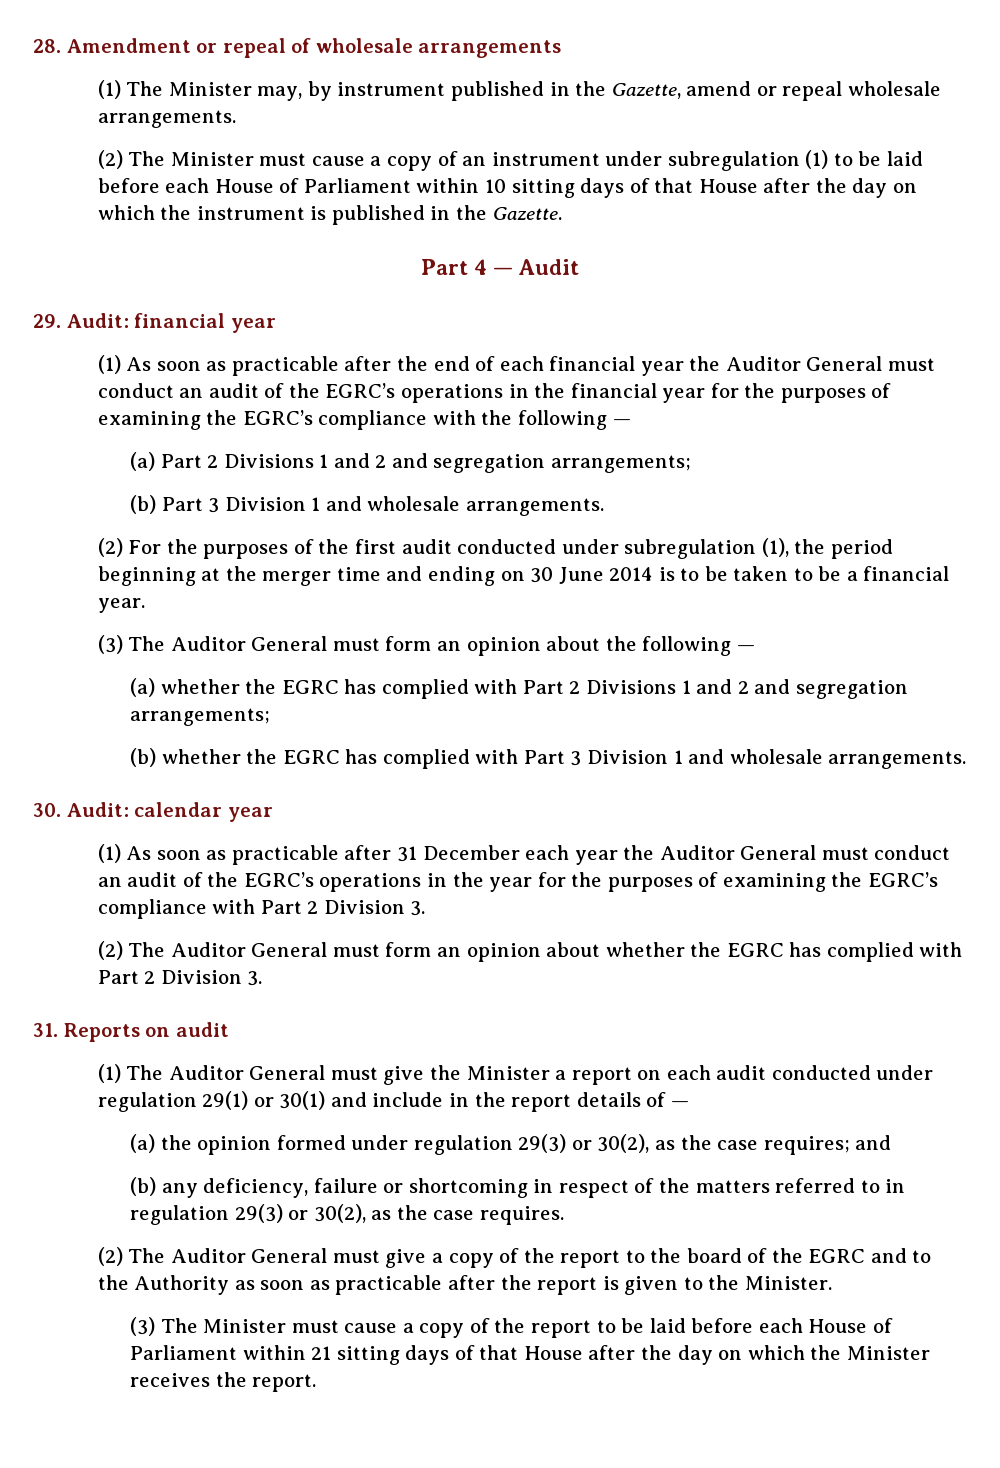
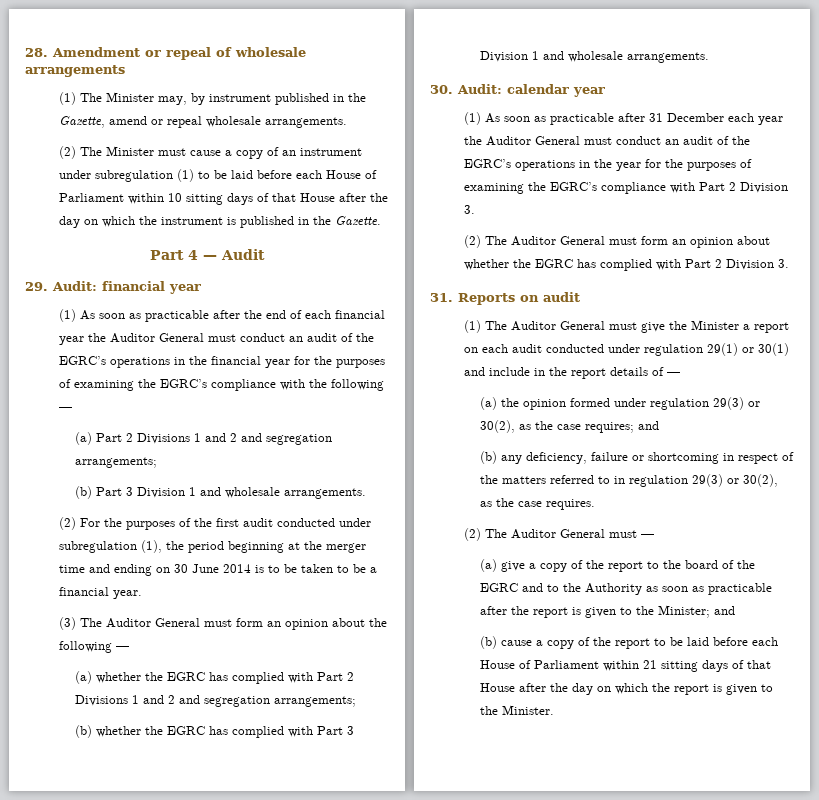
(380, 1256) none -> [640,534,654,538] [480,559,498,572] — // (a)
[744,1276,832,1290] [130,1317,339,1336] Minister. // (3) The Minister must -> [658,605,736,618] [480,636,498,649] Minister; and // (b)
[846,1346,930,1360] [130,1372,317,1392] Minister receives the report. -> [674,684,774,695] [480,705,555,715] report is given to the Minister.

